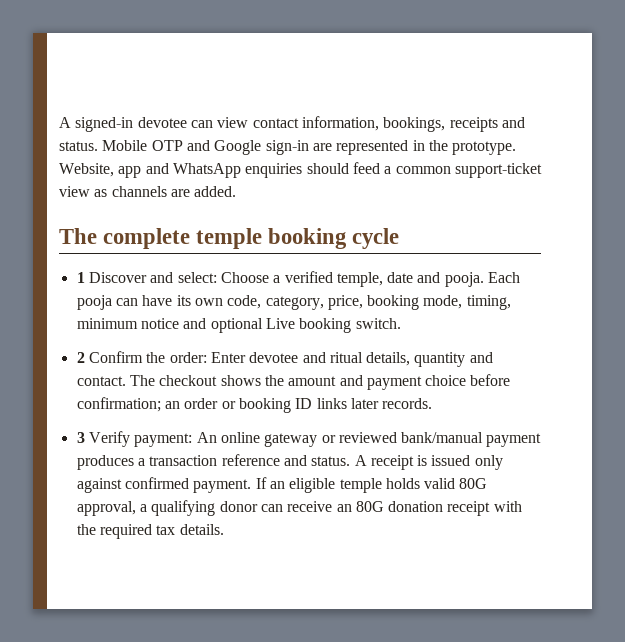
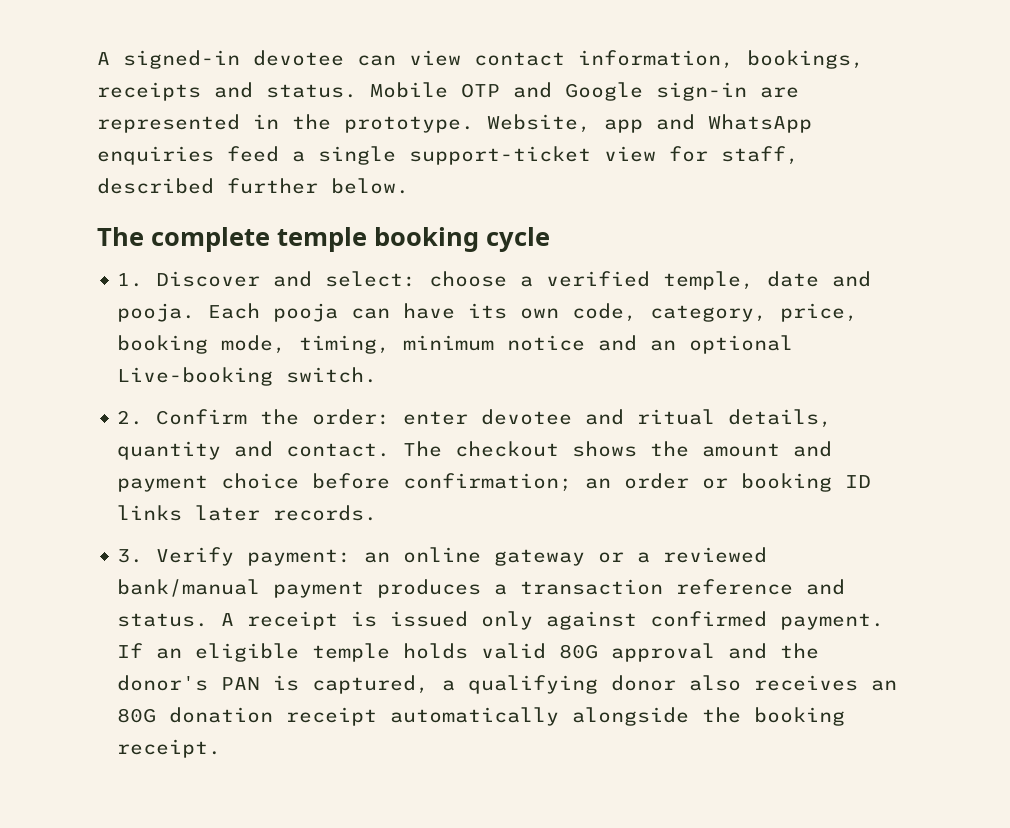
[306,163,349,174] should -> (214, 155) none
[395,166,451,174] common -> [318,146,396,165] single
[94,186,237,197] as channels are added. -> [669,146,799,165] [97,178,409,194] for staff, described further below.
[76,272,85,283] 1 -> [117,273,144,287] 1.
[220,272,269,283] Choose -> [429,271,508,287] choose
[210,318,352,333] optional Live booking -> [650,335,794,354] [117,367,274,386] an optional Live-booking
[76,352,85,363] 2 -> [117,410,144,425] 2.
[210,352,246,363] Enter -> [403,411,469,425] enter
[76,432,85,443] 3 -> [117,549,144,563] 3.
[196,432,217,443] An -> [364,552,391,563] an
(336, 439) none -> [637,552,651,563] a
[76,501,136,516] approval, -> [611,643,820,662] [117,675,430,694] approval and the donor's PAN is captured,
[260,501,333,512] can receive -> [689,675,859,691] also receives
[493,501,522,512] [76,524,224,539] with the required tax details. -> [390,707,846,726] [117,739,222,758] automatically alongside the booking receipt.

